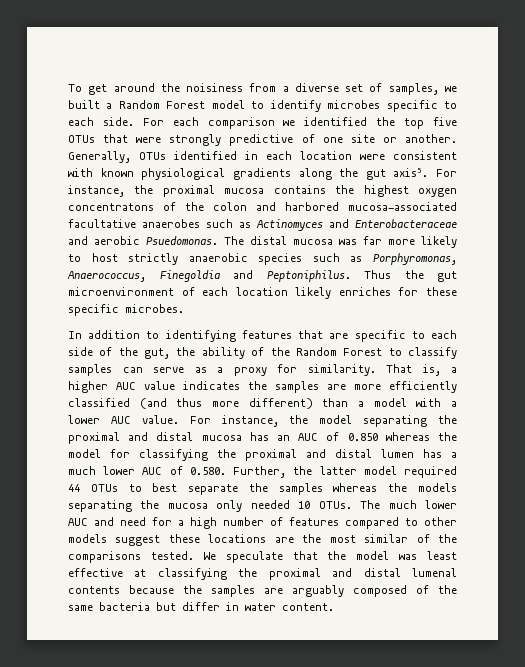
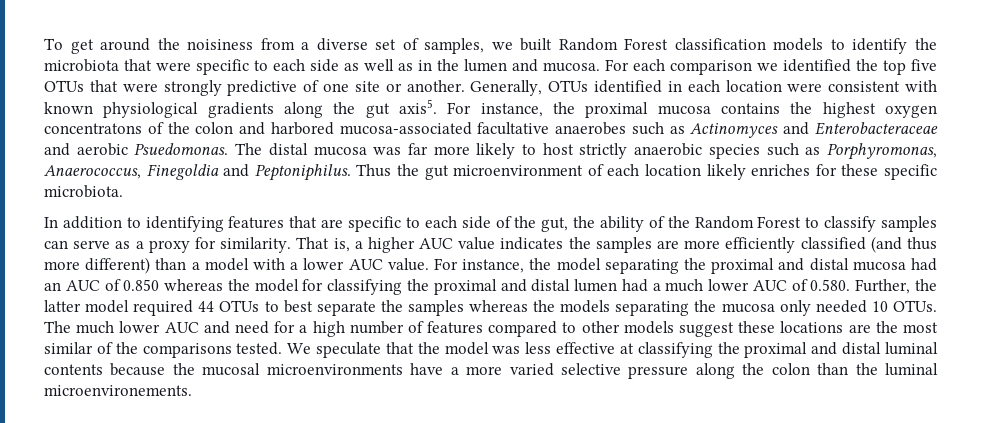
[106,100,458,112] [68,117,134,126] a Random Forest model to identify microbes specific to each side. -> [558,38,937,54] [44,59,600,75] Random Forest classification models to identify the microbiota that were specific to each side as well as in the lumen and mucosa.
[125,304,184,313] microbes. -> [44,185,123,198] microbiota.
[249,432,269,441] has -> [911,258,938,271] had
[423,449,442,458] has -> [621,279,648,292] had
[427,551,457,560] least -> [525,342,552,354] less
[412,568,457,577] lumenal -> [885,342,939,355] luminal
[211,585,457,597] [68,602,334,611] samples are arguably composed of the same bacteria but differ in water content. -> [202,363,938,379] [44,385,192,396] mucosal microenvironments have a more varied selective pressure along the colon than the luminal microenvironements.

